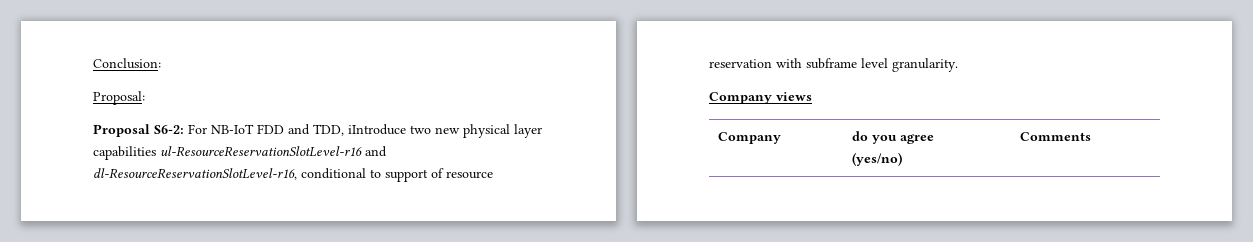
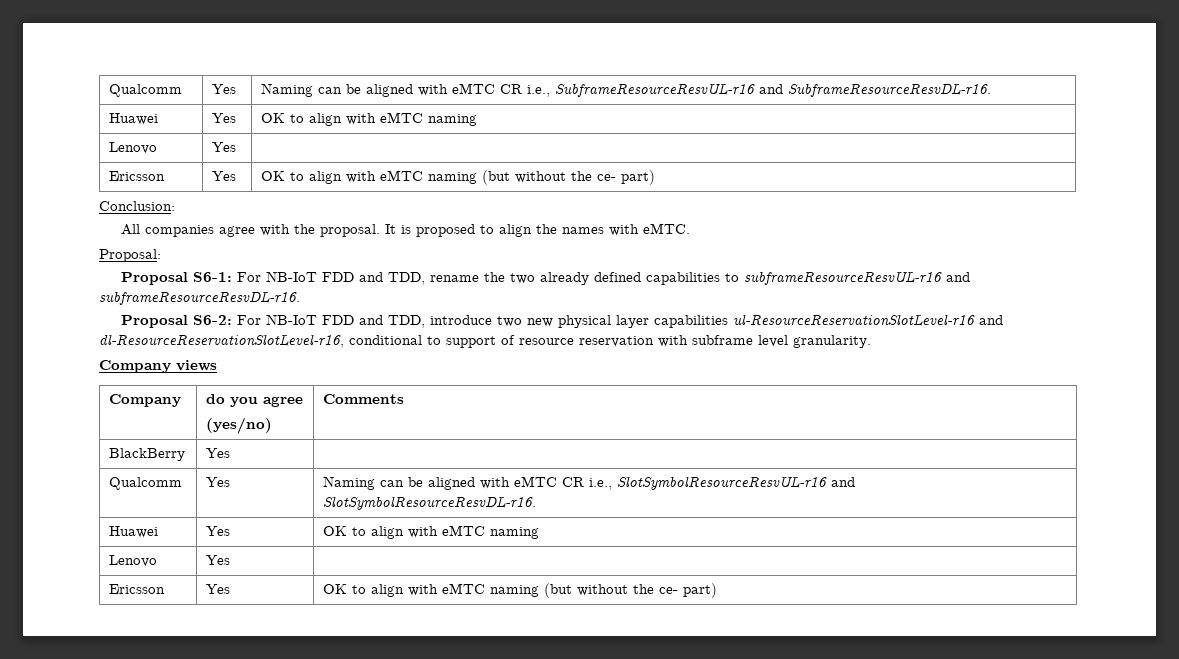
[93,58,161,69] [93,91,145,105] Conclusion: // Proposal: -> [109,84,183,97] [212,84,237,94] [261,83,992,97] [109,113,159,125] [212,113,237,123] [261,112,478,126] [109,142,158,154] [212,142,237,152] [109,171,166,181] [212,171,237,181] [261,170,656,185] [99,201,175,211] [120,223,690,237] [99,249,161,262] [120,271,970,285] [99,292,300,305] Qualcomm | Yes | Naming can be aligned with eMTC CR i.e., SubframeResourceResvUL-r16 and SubframeResourceResvDL-r16. // Huawei | Yes | OK to align with eMTC naming // Lenovo | Yes | // Ericsson | Yes | OK to align with eMTC naming (but without the ce- part) // Conclusion: // All companies agree with the proposal. It is proposed to align the names with eMTC. // Proposal: // Proposal S6-1: For NB-IoT FDD and TDD, rename the two already defined capabilities to subframeResourceResvUL-r16 and subframeResourceResvDL-r16.
[348,124,406,135] iIntroduce -> [429,315,492,325] introduce
(1092, 136) none -> [109,448,186,461] [206,448,231,458] [109,477,183,490] [206,477,231,487] [323,476,856,490] [323,496,537,510] [109,526,159,538] [206,526,231,536] [323,525,540,539] [109,555,158,567] [206,555,231,565] [109,584,166,594] [206,584,231,594] [323,583,718,598] // BlackBerry | Yes | // Qualcomm | Yes | Naming can be aligned with eMTC CR i.e., SlotSymbolResourceResvUL-r16 and SlotSymbolResourceResvDL-r16. // Huawei | Yes | OK to align with eMTC naming // Lenovo | Yes | // Ericsson | Yes | OK to align with eMTC naming (but without the ce- part)

